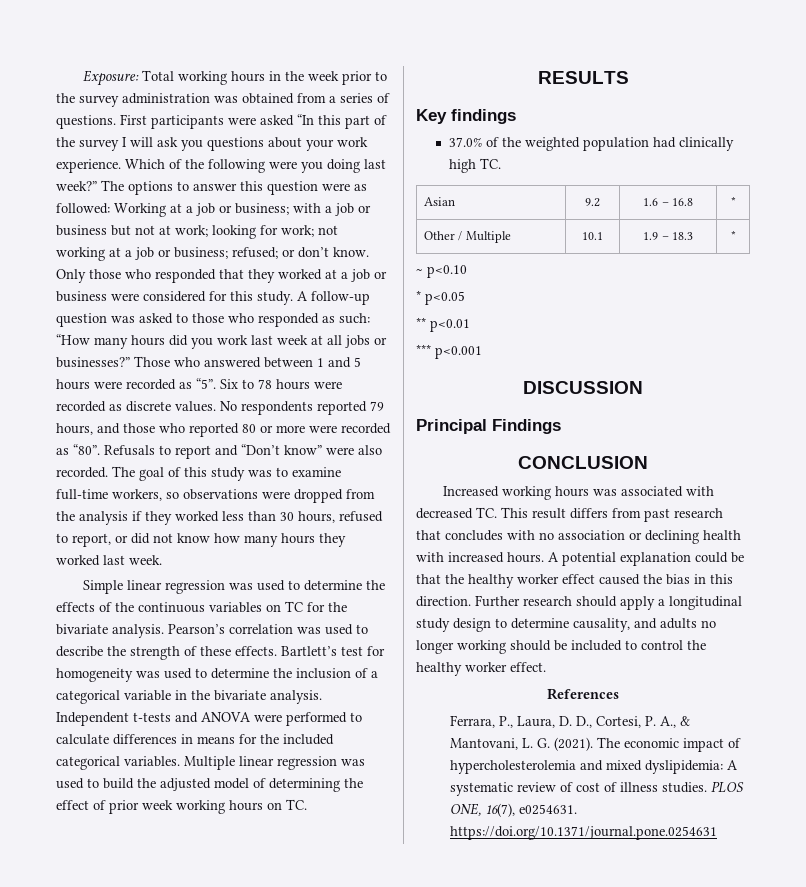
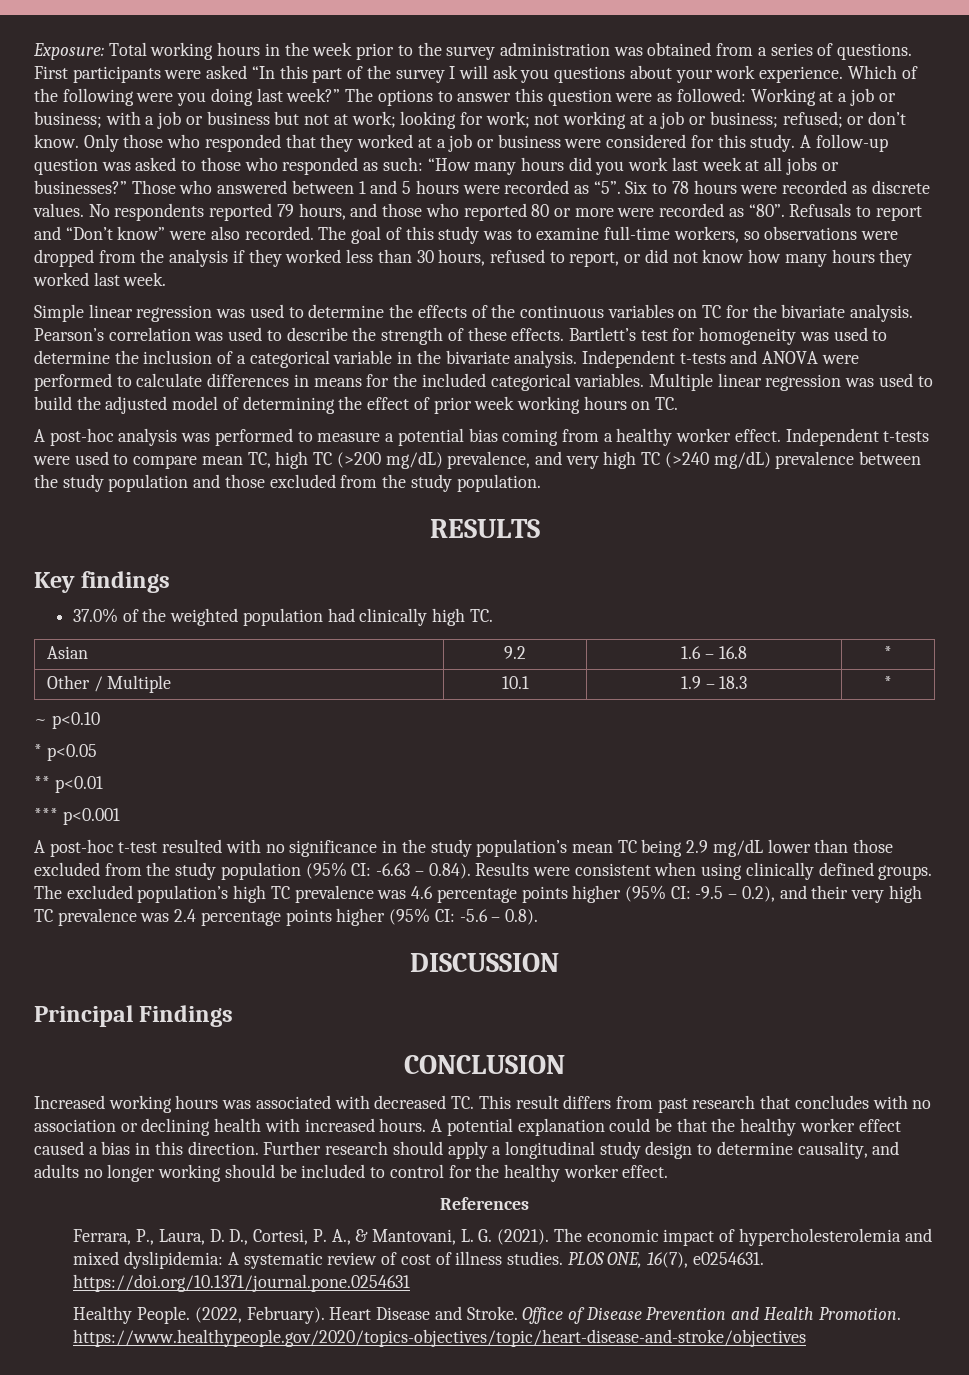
(307, 804) none -> [34,428,930,446] [33,451,922,469] [34,474,541,492] // A post-hoc analysis was performed to measure a potential bias coming from a healthy worker effect. Independent t-tests were used to compare mean TC, high TC (>200 mg/dL) prevalence, and very high TC (>240 mg/dL) prevalence between the study population and those excluded from the study population.
(482, 352) none -> [34,839,894,857] [34,862,933,880] [34,885,922,903] [34,908,538,926] // A post-hoc t-test resulted with no significance in the study population’s mean TC being 2.9 mg/dL lower than those excluded from the study population (95% CI: -6.63 – 0.84). Results were consistent when using clinically defined groups. The excluded population’s high TC prevalence was 4.6 percentage points higher (95% CI: -9.5 – 0.2), and their very high TC prevalence was 2.4 percentage points higher (95% CI: -5.6 – 0.8).
[643,574,662,584] the -> [88,1146,98,1155] a
(683, 645) none -> [448,1165,472,1178] for
(717, 833) none -> [73,1306,901,1324] [73,1329,807,1347] // Healthy People. (2022, February). Heart Disease and Stroke. Office of Disease Prevention and Health Promotion. https://www.healthypeople.gov/2020/topics-objectives/topic/heart-disease-and-stroke/objectives

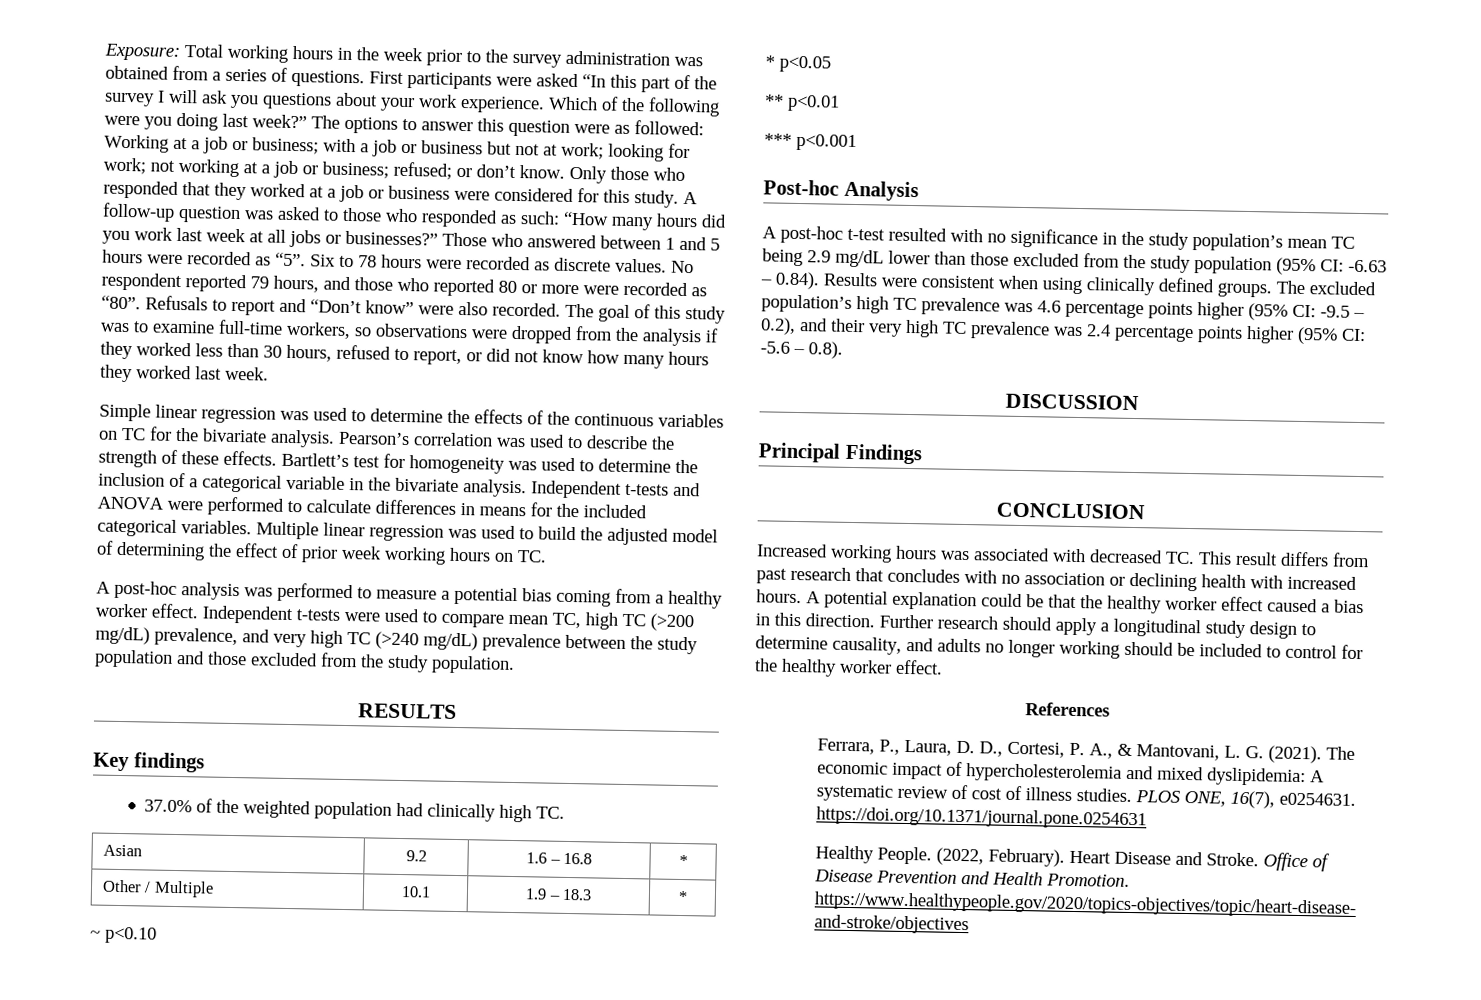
[114,203,205,221] respondents -> [101,272,182,292] respondent
(120, 816) none -> [763,179,919,202] // Post-hoc Analysis

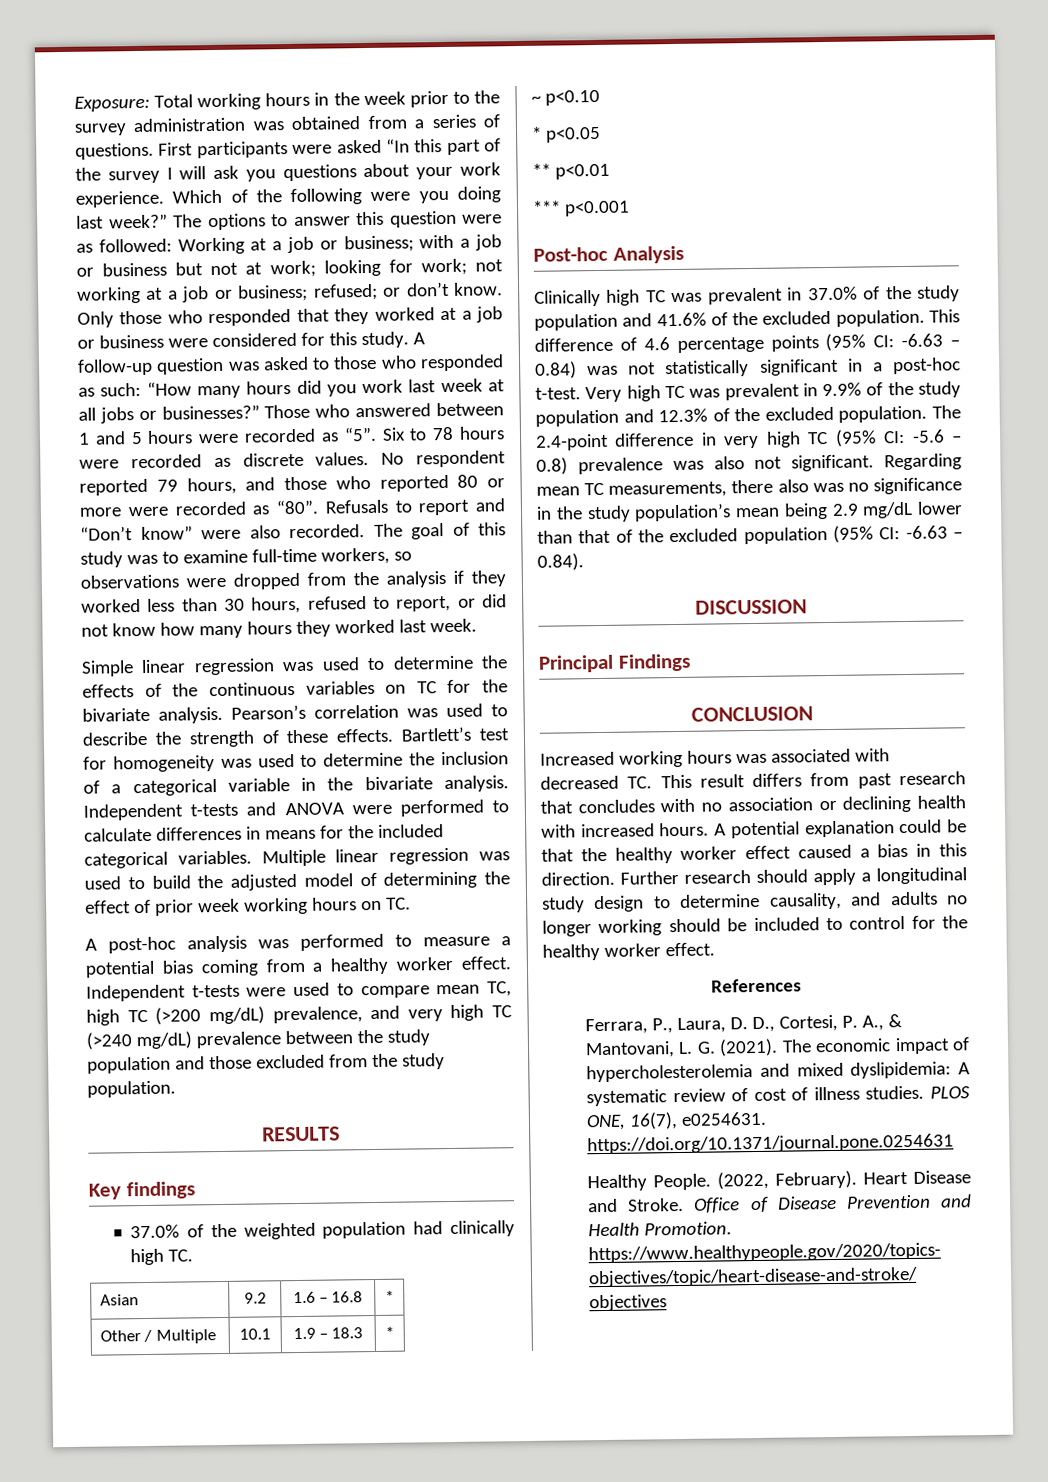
[762,225,983,244] A post-hoc t-test resulted with -> [534,285,961,307] [534,309,960,331] [534,333,960,353] [535,357,961,379] [535,381,961,403] [535,405,961,427] [535,429,963,451] [536,453,962,475] [536,479,844,498] Clinically high TC was prevalent in 37.0% of the study population and 41.6% of the excluded population. This difference of 4.6 percentage points (95% CI: -6.63 – 0.84) was not statistically significant in a post-hoc t-test. Very high TC was prevalent in 9.9% of the study population and 12.3% of the excluded population. The 2.4-point difference in very high TC (95% CI: -5.6 – 0.8) prevalence was also not significant. Regarding mean TC measurements, there also was
[1331,236,1355,249] TC -> (780, 512) none
[970,252,1191,273] those excluded from the study -> [578,528,739,544] that of the excluded
[823,272,1376,298] [761,294,1365,321] [760,317,1366,345] [760,341,843,359] Results were consistent when using clinically defined groups. The excluded population’s high TC prevalence was 4.6 percentage points higher (95% CI: -9.5 – 0.2), and their very high TC prevalence was 2.4 percentage points higher (95% CI: -5.6 – 0.8). -> (584, 562) none

